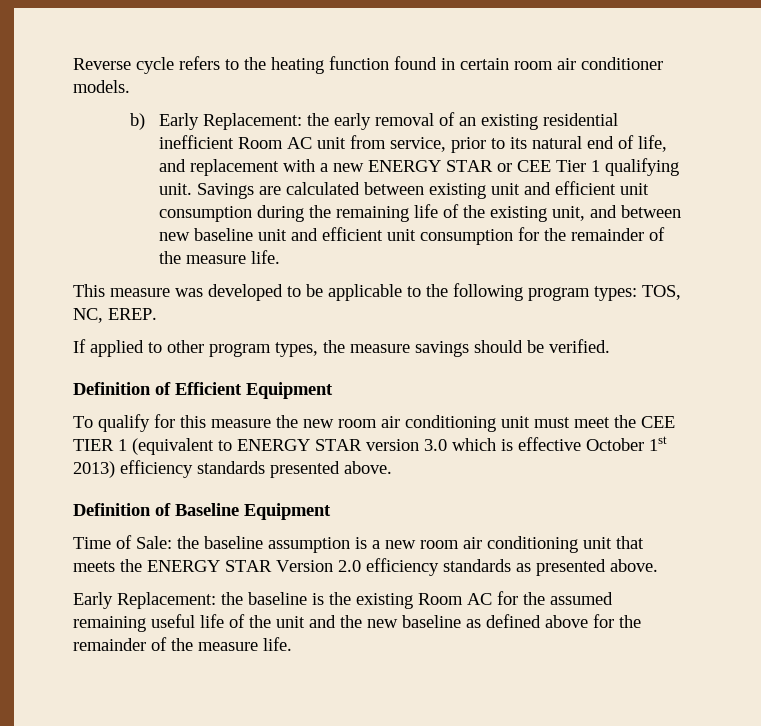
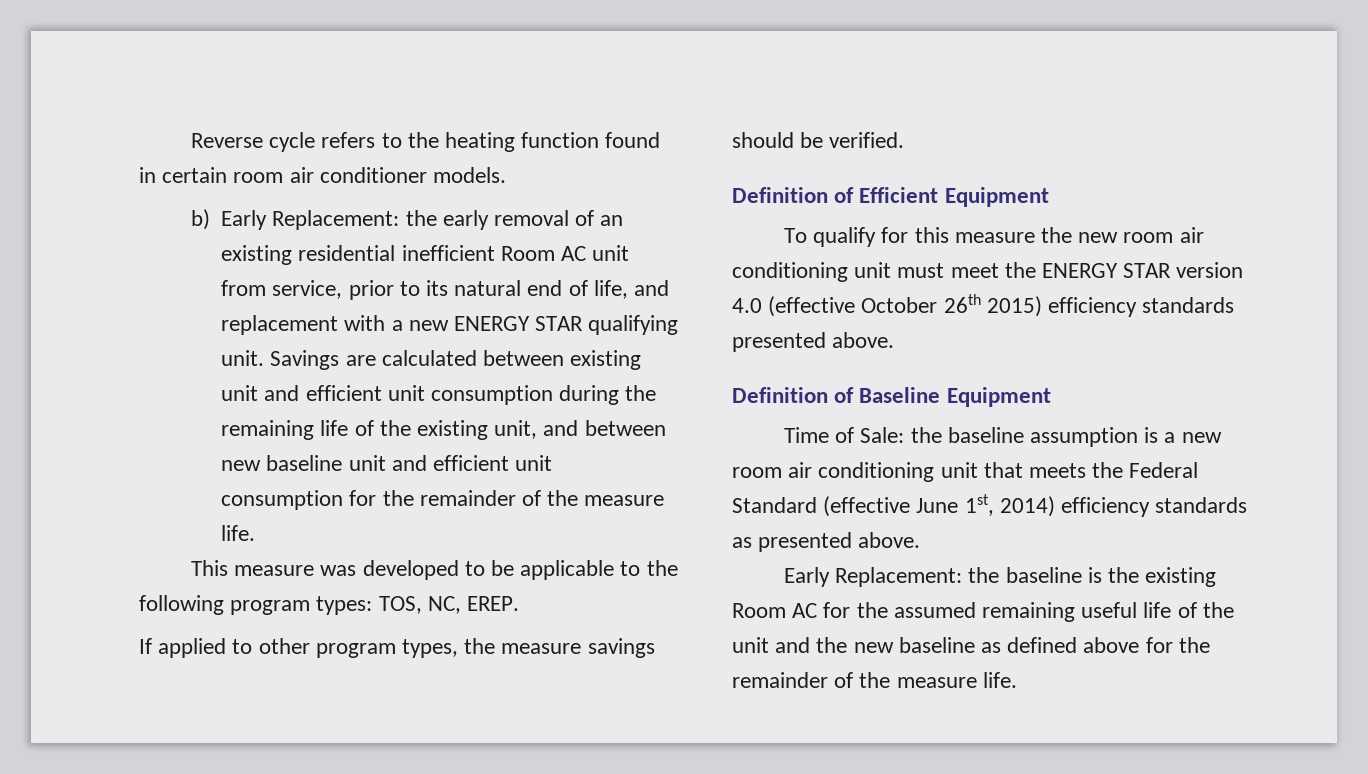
[497,160,601,172] or CEE Tier 1 -> (584, 323) none
[641,416,675,428] [73,436,667,455] [73,461,115,478] CEE TIER 1 (equivalent to ENERGY STAR version 3.0 which is effective October 1st 2013) -> [1042,262,1244,278] [732,294,1042,317] ENERGY STAR version 4.0 (effective October 26th 2015)
[147,560,361,572] ENERGY STAR Version 2.0 -> [1129,462,1199,478] [732,494,1055,517] Federal Standard (effective June 1st, 2014)

